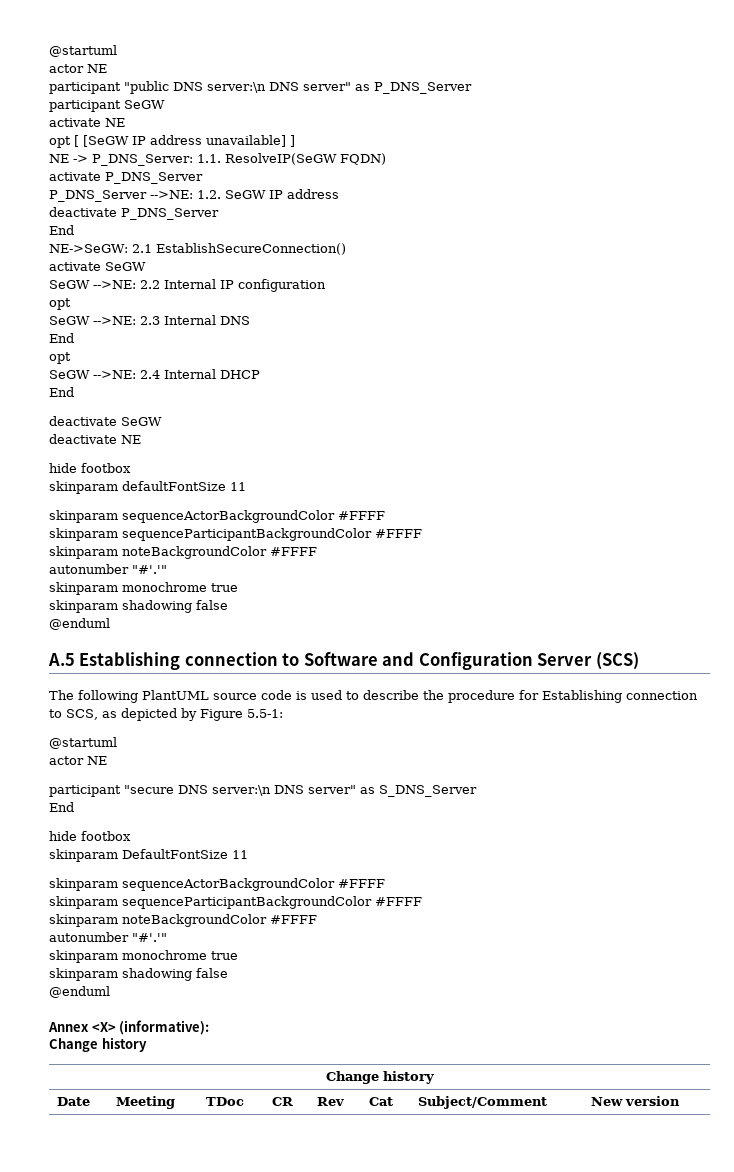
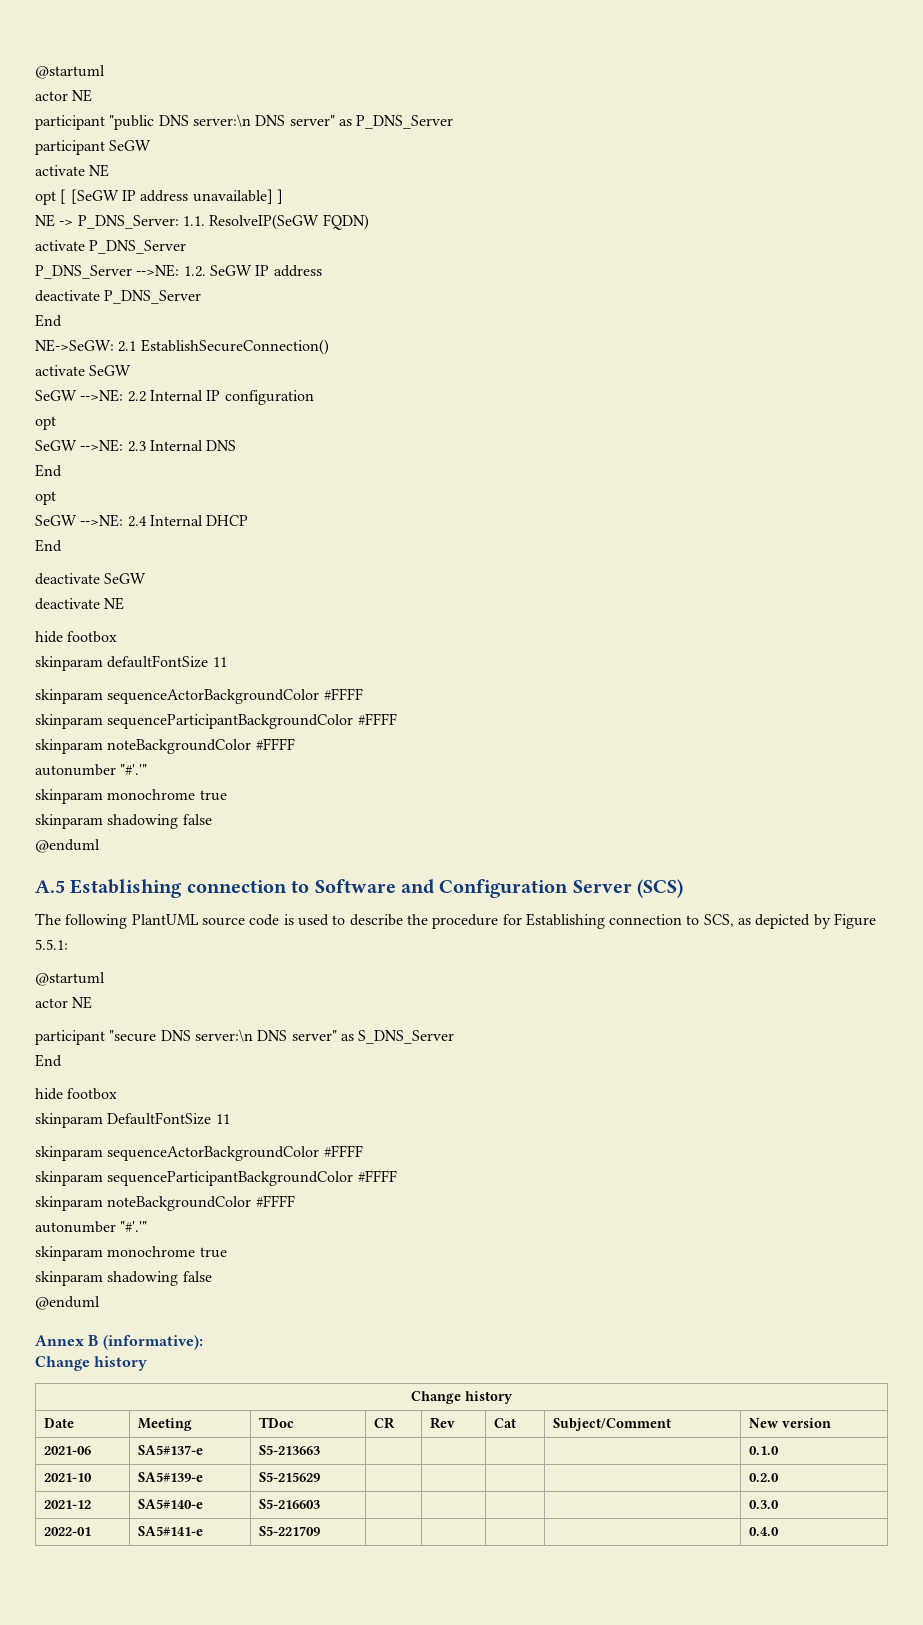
[247,709,283,718] 5.5-1: -> [35,939,68,950] 5.5.1:
[91,1022,116,1032] <X> -> [88,1335,99,1346] B
(681, 1101) none -> [44,1446,92,1455] [138,1445,204,1455] [259,1445,321,1455] [749,1446,780,1455] [44,1473,93,1482] [138,1472,204,1482] [259,1472,321,1482] [749,1473,780,1482] [44,1500,92,1509] [138,1499,204,1509] [259,1499,321,1509] [749,1500,780,1509] [44,1527,92,1536] [138,1526,204,1536] [259,1526,321,1536] [749,1527,780,1536] // 2021-06 | SA5#137-e | S5-213663 | | | | | 0.1.0 // 2021-10 | SA5#139-e | S5-215629 | | | | | 0.2.0 // 2021-12 | SA5#140-e | S5-216603 | | | | | 0.3.0 // 2022-01 | SA5#141-e | S5-221709 | | | | | 0.4.0

